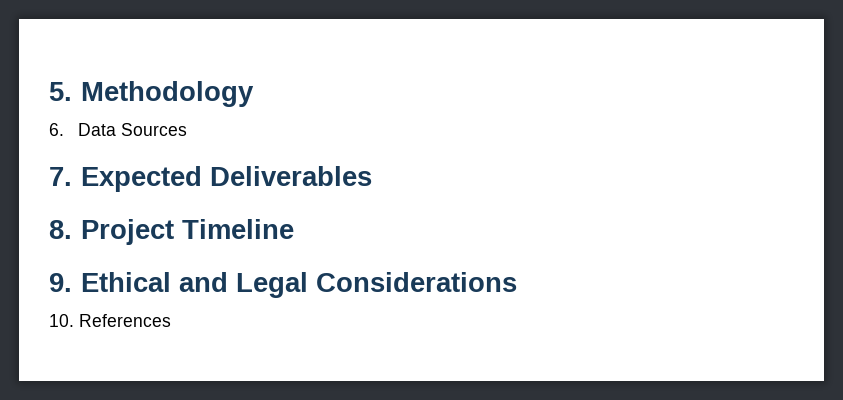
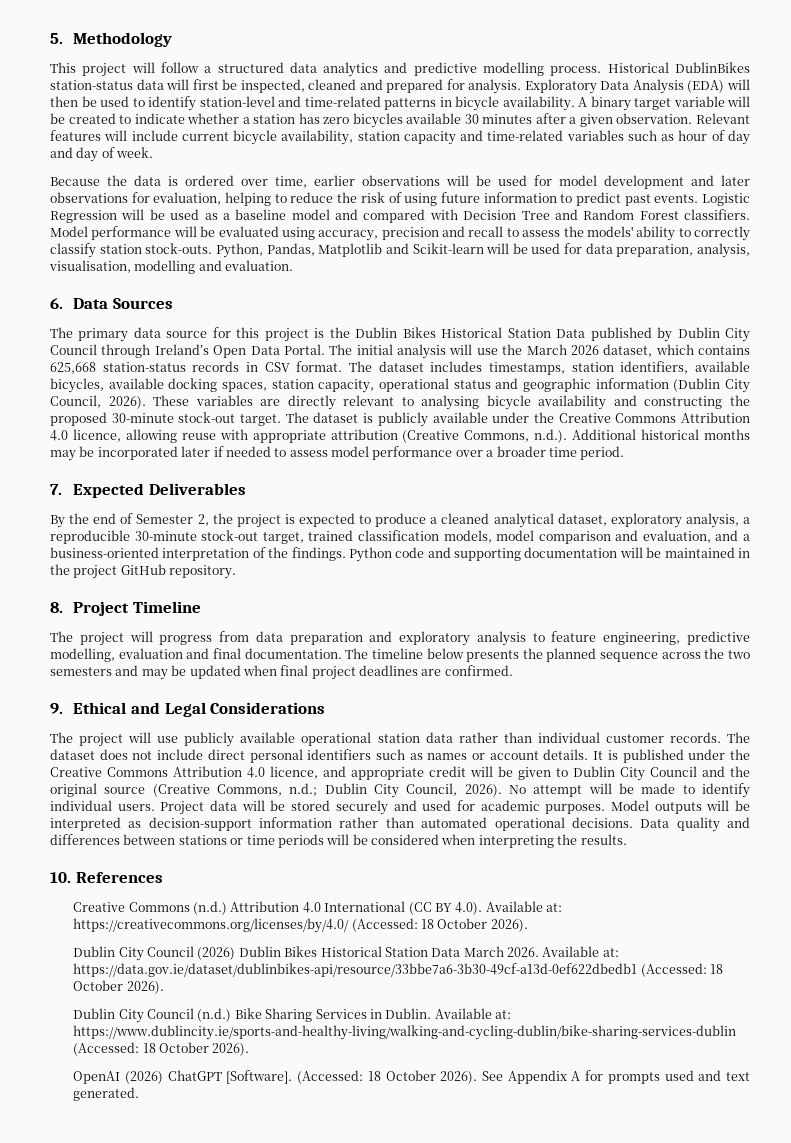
[49,123,188,136] [49,166,372,192] [49,219,294,245] 6. Data Sources // 7. Expected Deliverables // 8. Project Timeline -> [50,62,750,77] [50,79,750,94] [50,96,750,111] [50,113,750,128] [50,130,750,145] [50,147,154,162] [50,175,750,189] [50,192,750,206] [50,209,750,223] [50,226,750,241] [50,243,750,258] [49,260,294,274] [50,298,173,309] [50,327,751,342] [50,344,750,359] [50,361,750,375] [50,378,750,393] [50,395,751,410] [50,412,750,427] [50,429,750,443] [50,446,625,461] [50,483,246,498] [50,513,750,528] [50,530,750,544] [50,547,750,562] [50,564,237,579] [50,601,201,616] [50,631,750,646] [50,648,750,662] [50,665,513,680] This project will follow a structured data analytics and predictive modelling process. Historical DublinBikes station-status data will first be inspected, cleaned and prepared for analysis. Exploratory Data Analysis (EDA) will then be used to identify station-level and time-related patterns in bicycle availability. A binary target variable will be created to indicate whether a station has zero bicycles available 30 minutes after a given observation. Relevant features will include current bicycle availability, station capacity and time-related variables such as hour of day and day of week. // Because the data is ordered over time, earlier observations will be used for model development and later observations for evaluation, helping to reduce the risk of using future information to predict past events. Logistic Regression will be used as a baseline model and compared with Decision Tree and Random Forest classifiers. Model performance will be evaluated using accuracy, precision and recall to assess the models' ability to correctly classify station stock-outs. Python, Pandas, Matplotlib and Scikit-learn will be used for data preparation, analysis, visualisation, modelling and evaluation. // 6. Data Sources // The primary data source for this project is the Dublin Bikes Historical Station Data published by Dublin City Council through Ireland’s Open Data Portal. The initial analysis will use the March 2026 dataset, which contains 625,668 station-status records in CSV format. The dataset includes timestamps, station identifiers, available bicycles, available docking spaces, station capacity, operational status and geographic information (Dublin City Council, 2026). These variables are directly relevant to analysing bicycle availability and constructing the proposed 30-minute stock-out target. The dataset is publicly available under the Creative Commons Attribution 4.0 licence, allowing reuse with appropriate attribution (Creative Commons, n.d.). Additional historical months may be incorporated later if needed to assess model performance over a broader time period. // 7. Expected Deliverables // By the end of Semester 2, the project is expected to produce a cleaned analytical dataset, exploratory analysis, a reproducible 30-minute stock-out target, trained classification models, model comparison and evaluation, and a business-oriented interpretation of the findings. Python code and supporting documentation will be maintained in the project GitHub repository. // 8. Project Timeline // The project will progress from data preparation and exploratory analysis to feature engineering, predictive modelling, evaluation and final documentation. The timeline below presents the planned sequence across the two semesters and may be updated when final project deadlines are confirmed.
[49,314,171,327] 10. References -> [50,732,750,747] [50,749,751,763] [50,766,750,781] [50,783,751,798] [50,800,750,815] [50,817,751,832] [50,834,627,848] [50,872,163,883] [73,901,563,915] [73,918,528,933] [73,946,619,961] [73,963,724,977] [73,980,164,994] [73,1008,512,1023] [73,1025,737,1040] [73,1042,250,1056] [73,1070,750,1084] [73,1087,140,1101] The project will use publicly available operational station data rather than individual customer records. The dataset does not include direct personal identifiers such as names or account details. It is published under the Creative Commons Attribution 4.0 licence, and appropriate credit will be given to Dublin City Council and the original source (Creative Commons, n.d.; Dublin City Council, 2026). No attempt will be made to identify individual users. Project data will be stored securely and used for academic purposes. Model outputs will be interpreted as decision-support information rather than automated operational decisions. Data quality and differences between stations or time periods will be considered when interpreting the results. // 10. References // Creative Commons (n.d.) Attribution 4.0 International (CC BY 4.0). Available at: https://creativecommons.org/licenses/by/4.0/ (Accessed: 18 October 2026). // Dublin City Council (2026) Dublin Bikes Historical Station Data March 2026. Available at: https://data.gov.ie/dataset/dublinbikes-api/resource/33bbe7a6-3b30-49cf-a13d-0ef622dbedb1 (Accessed: 18 October 2026). // Dublin City Council (n.d.) Bike Sharing Services in Dublin. Available at: https://www.dublincity.ie/sports-and-healthy-living/walking-and-cycling-dublin/bike-sharing-services-dublin (Accessed: 18 October 2026). // OpenAI (2026) ChatGPT [Software]. (Accessed: 18 October 2026). See Appendix A for prompts used and text generated.

